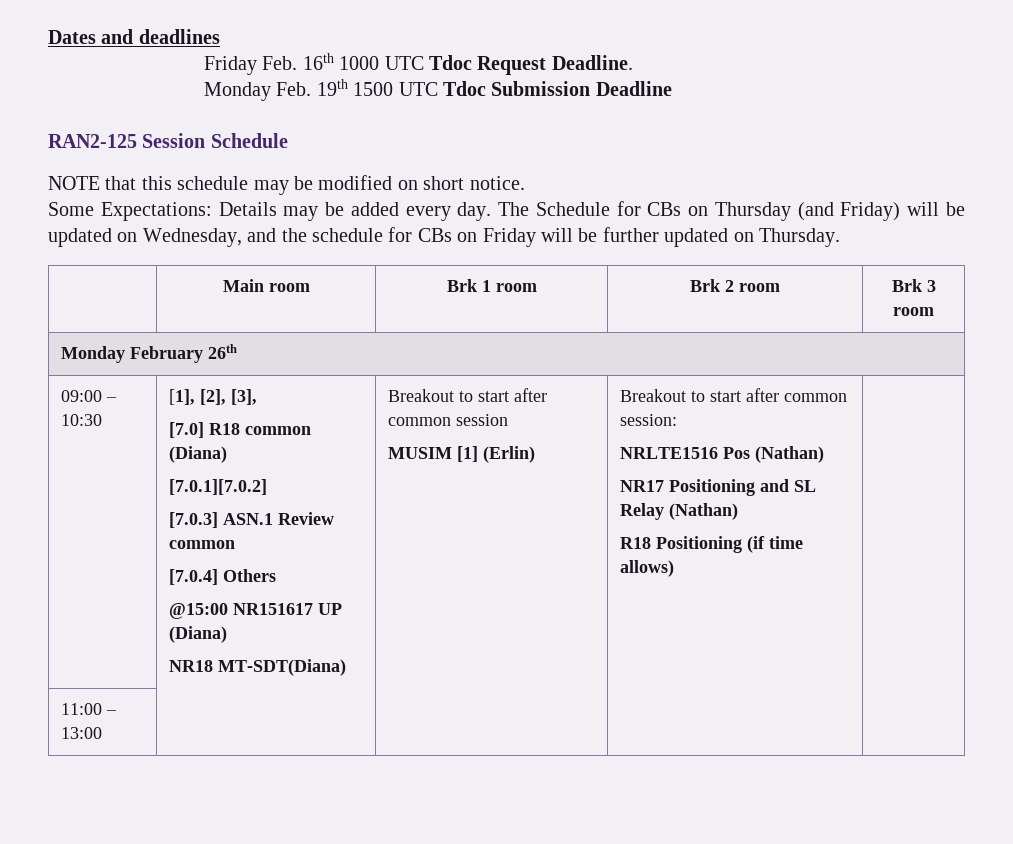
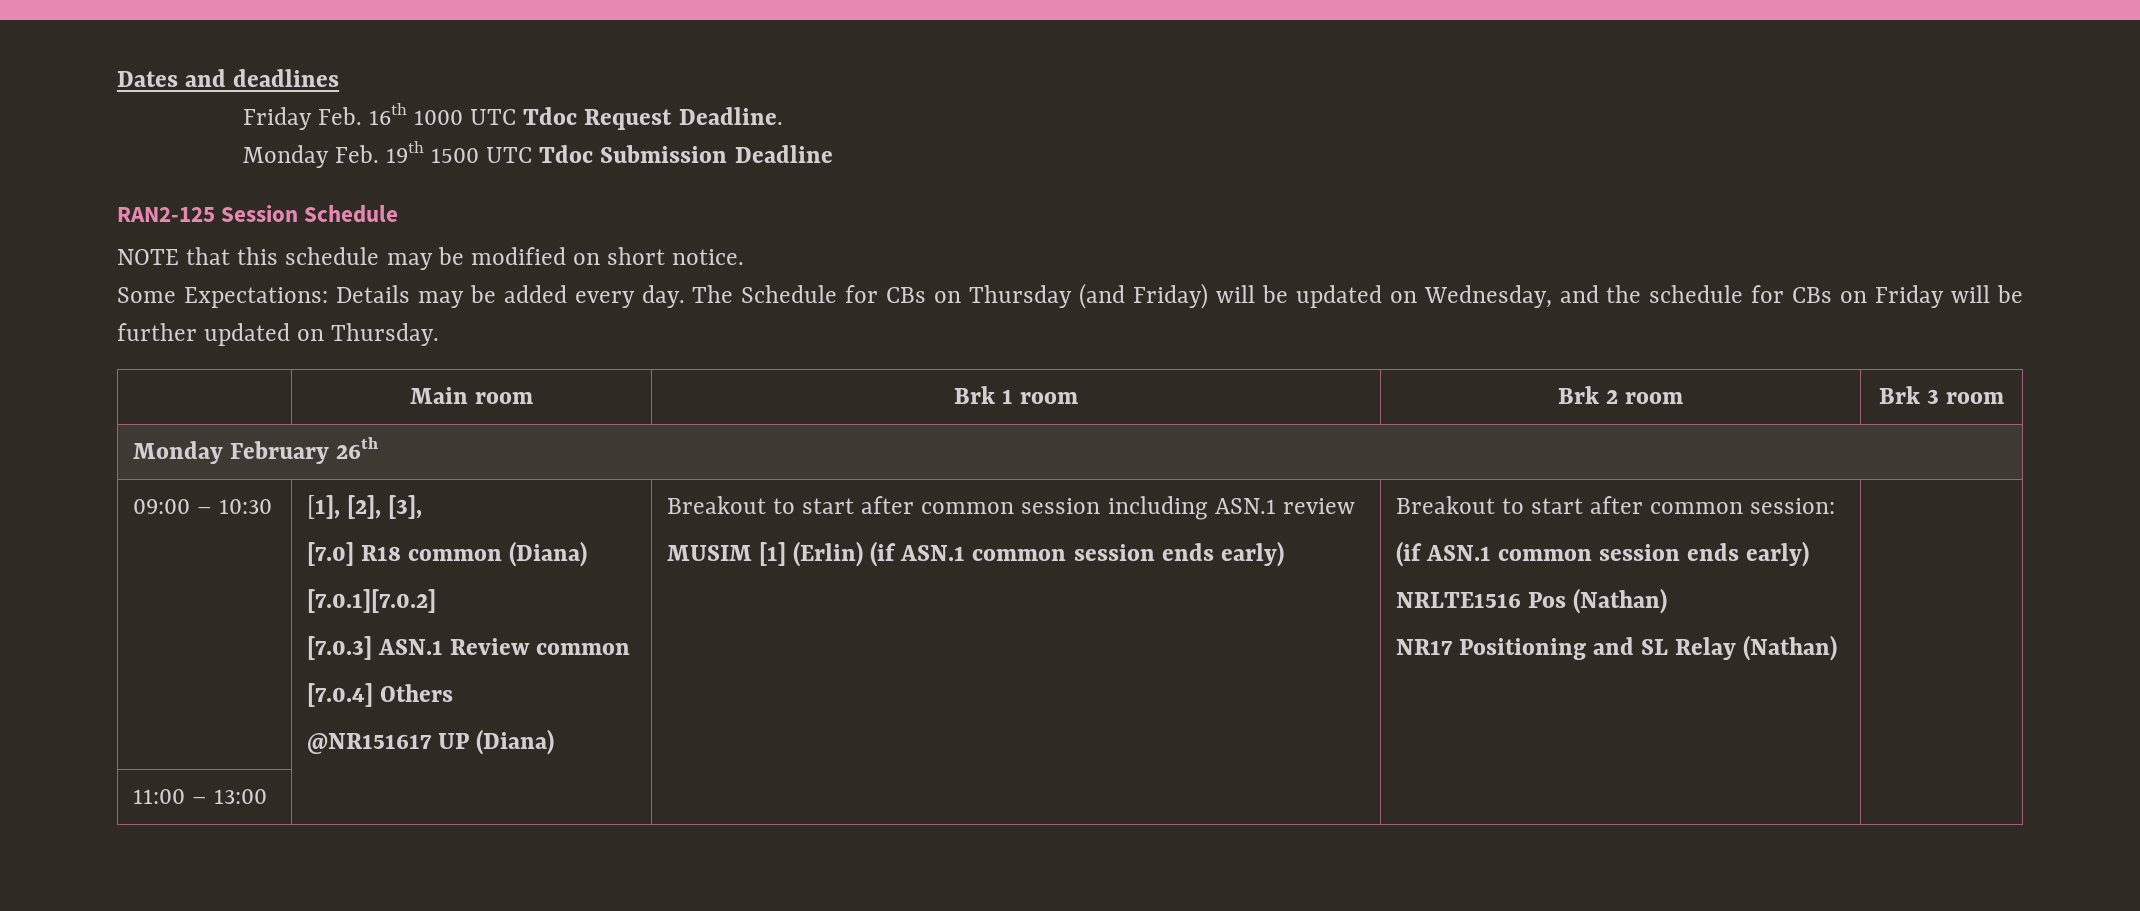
[168,603,313,619] @15:00 NR151617 -> [306,733,432,754] @NR151617
[168,659,346,676] // NR18 MT-SDT(Diana) -> (554, 742) none
(508, 420) none -> [1107,496,1355,520] including ASN.1 review
(535, 454) none -> [870,541,1284,567] (if ASN.1 common session ends early)
(677, 420) none -> [1395,541,1810,567] // (if ASN.1 common session ends early)
[619,536,803,553] [619,560,674,577] // R18 Positioning (if time allows) -> (1838, 648) none

